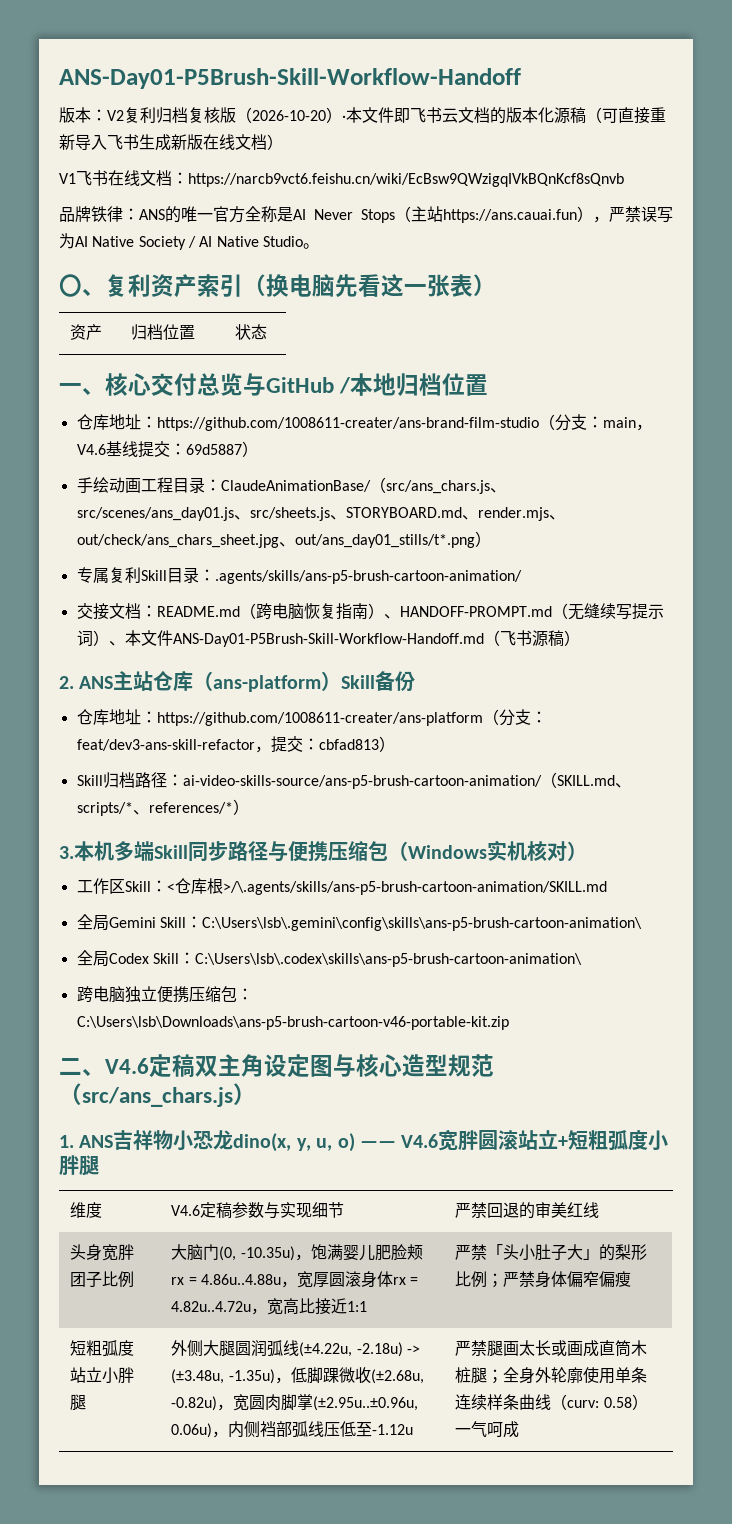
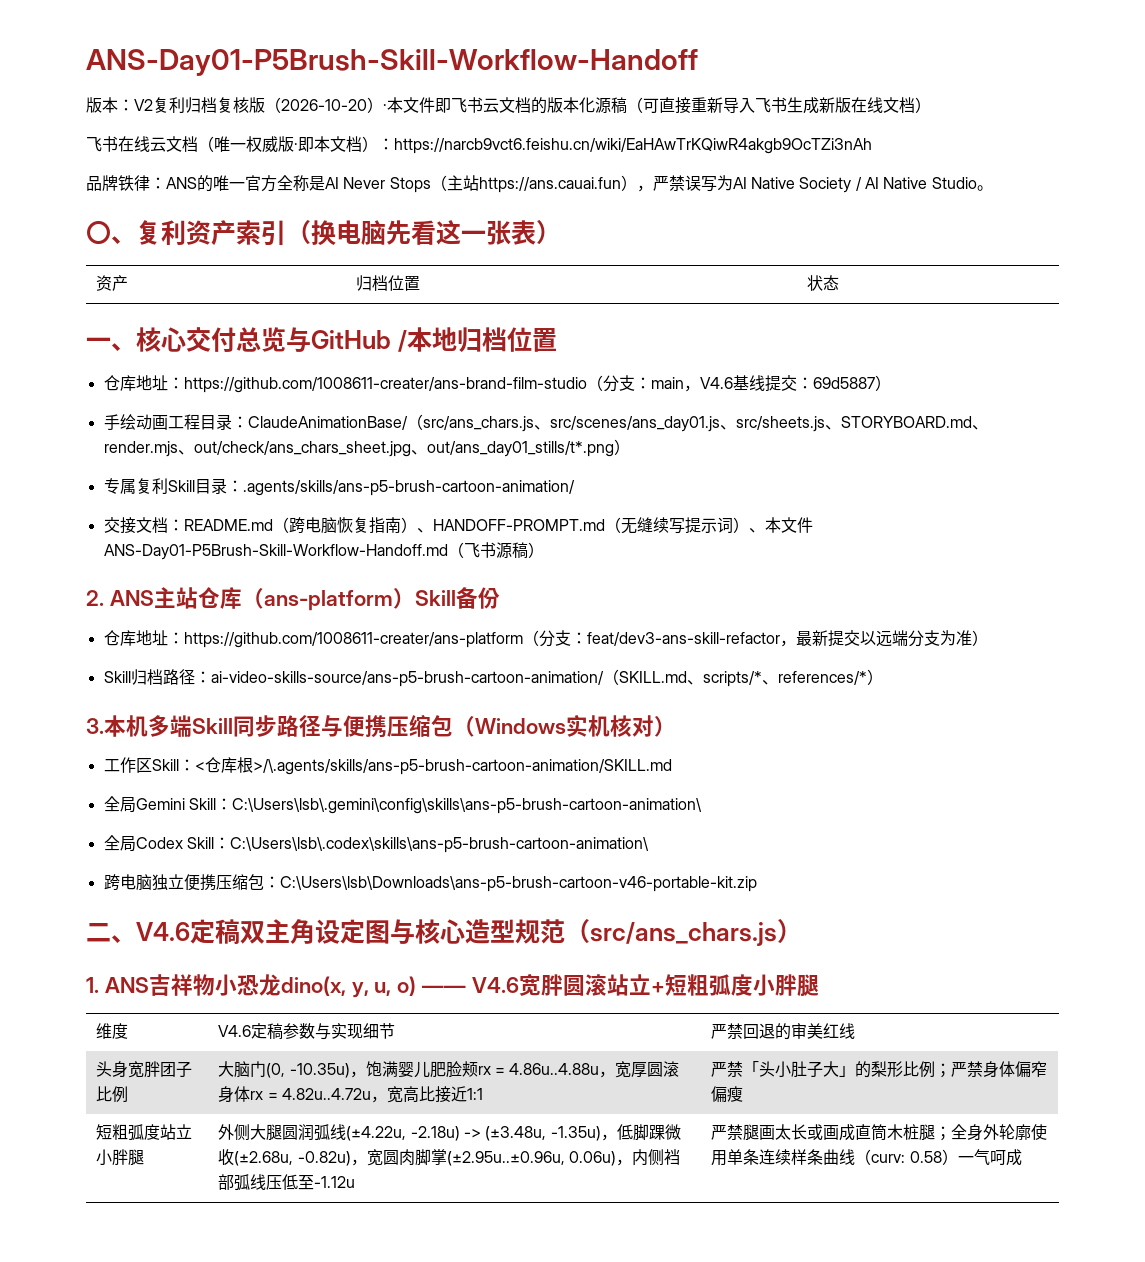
[59,173,76,184] V1 -> (931, 105) none
[140,170,624,187] 文档：https://narcb9vct6.feishu.cn/wiki/EcBsw9QWzigqIVkBQnKcf8sQnvb -> [150,136,872,154] 云文档（唯一权威版·即本文档）：https://narcb9vct6.feishu.cn/wiki/EaHAwTrKQiwR4akgb9OcTZi3nAh
[270,736,379,753] 提交：cbfad813 -> [795,630,972,647] 最新提交以远端分支为准

